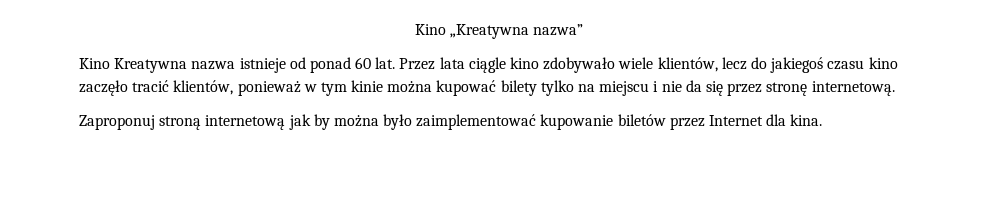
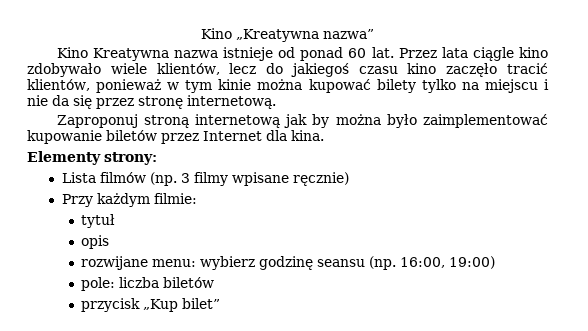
(823, 120) none -> [27,151,157,165] [61,172,349,186] [61,193,197,207] [81,214,116,228] [81,235,110,249] [81,256,496,270] [81,277,215,291] [81,298,221,312] // Elementy strony: // Lista filmów (np. 3 filmy wpisane ręcznie) // Przy każdym filmie: // tytuł // opis // rozwijane menu: wybierz godzinę seansu (np. 16:00, 19:00) // pole: liczba biletów // przycisk „Kup bilet”

